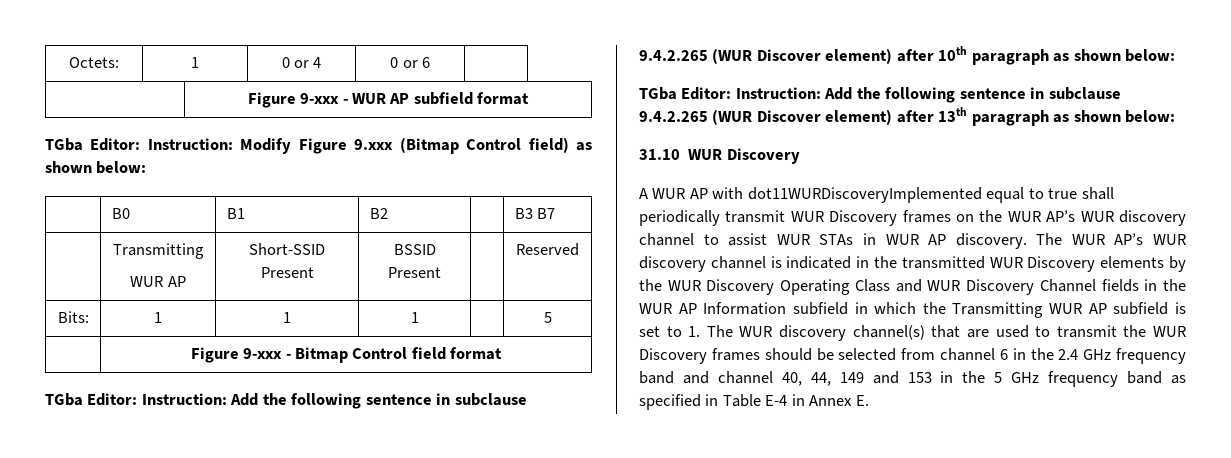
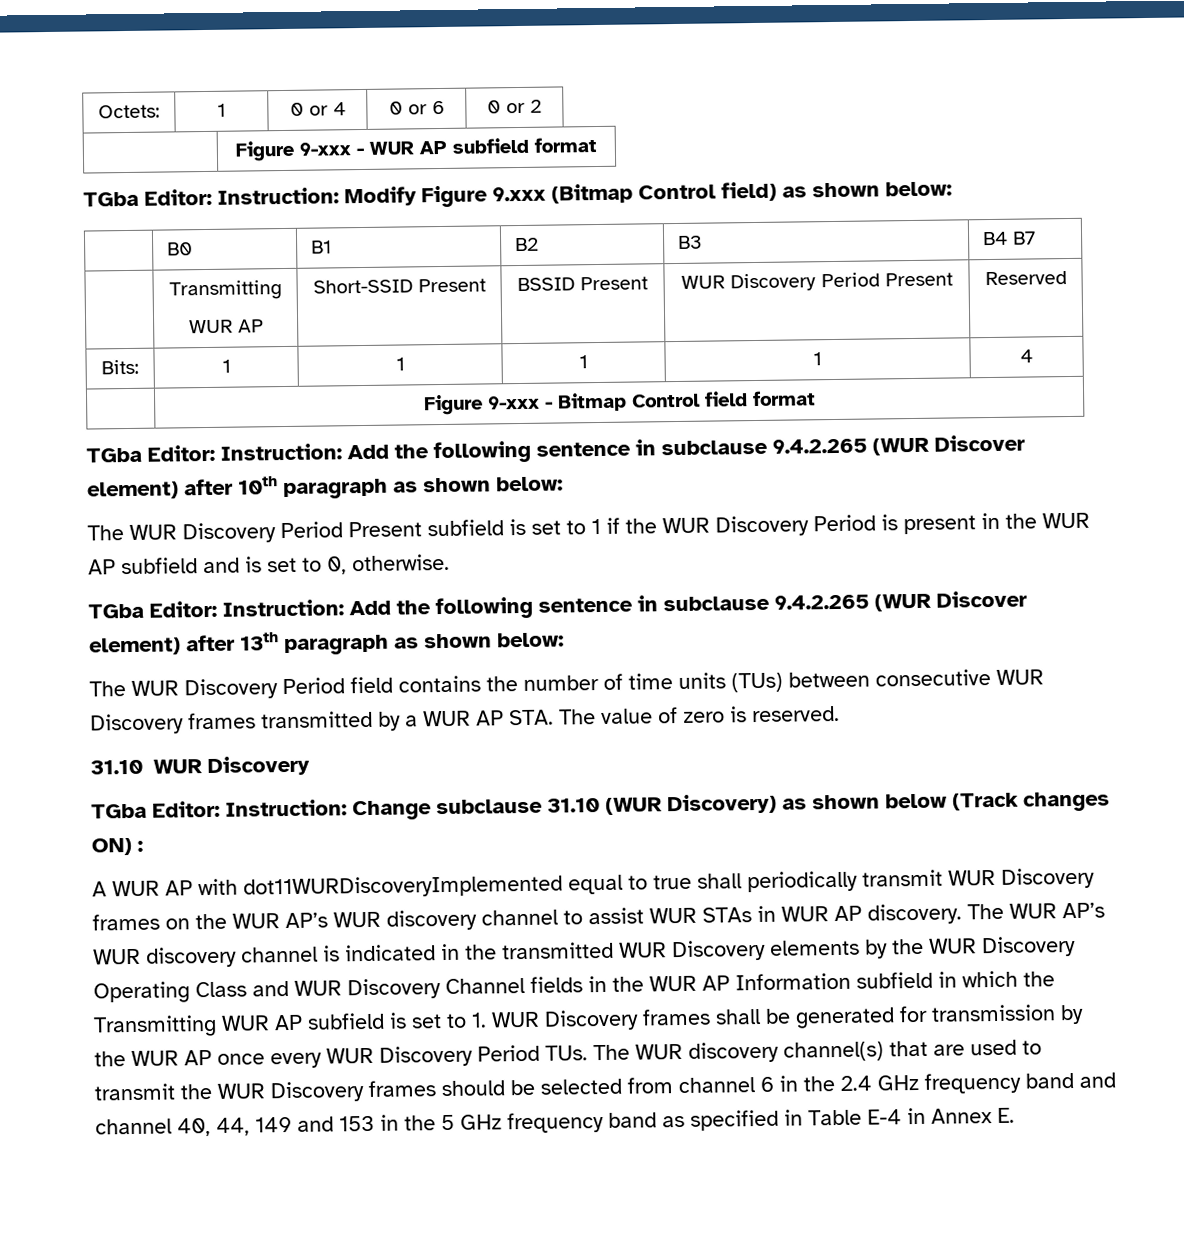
(430, 62) none -> [487,99,542,114] 0 or 2
[514,208,533,219] | B3 -> [678,235,703,249] [982,231,1009,246] B3 | B4
(441, 272) none -> [680,272,953,292] WUR Discovery Period Present
[543,312,552,323] | 5 -> [813,352,822,366] [1020,349,1033,363] 1 | 4
(1176, 55) none -> [87,512,1090,544] [88,553,450,575] // The WUR Discovery Period Present subfield is set to 1 if the WUR Discovery Period is present in the WUR AP subfield and is set to 0, otherwise.
[639,148,800,164] 31.10 WUR Discovery -> [89,669,1044,700] [90,705,840,735] [90,755,310,777] [91,791,1110,821] [91,837,143,856] The WUR Discovery Period field contains the number of time units (TUs) between consecutive WUR Discovery frames transmitted by a WUR AP STA. The value of zero is reserved. // 31.10 WUR Discovery // TGba Editor: Instruction: Change subclause 31.10 (WUR Discovery) as shown below (Track changes ON) :
(701, 331) none -> [491,1004,1084,1031] [94,1044,588,1069] WUR Discovery frames shall be generated for transmission by the WUR AP once every WUR Discovery Period TUs.

